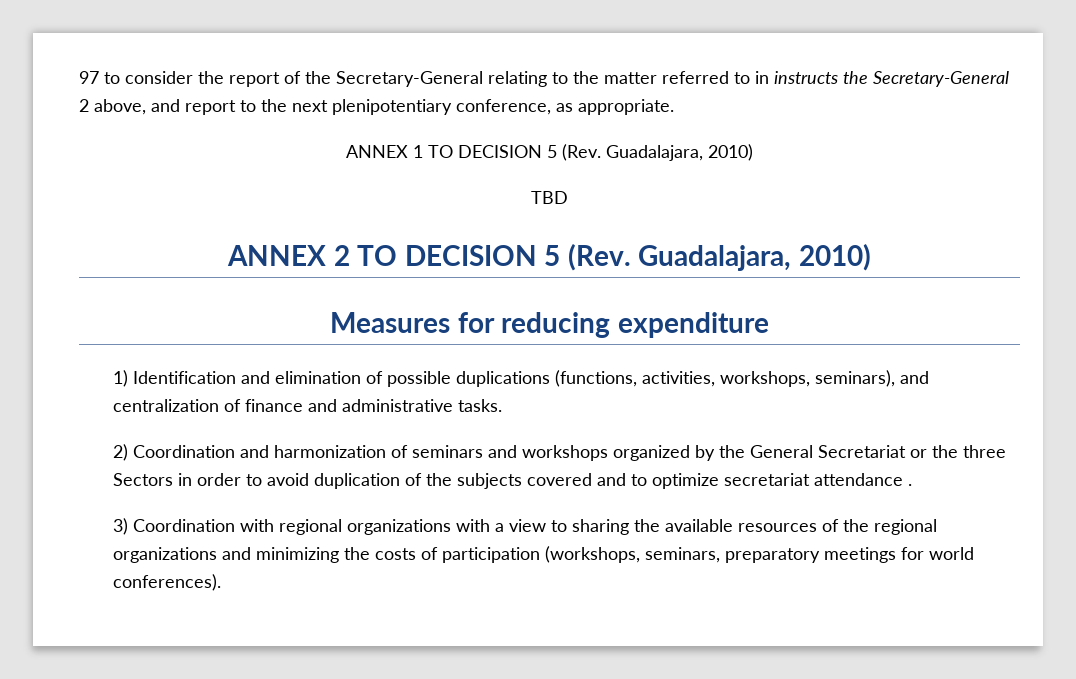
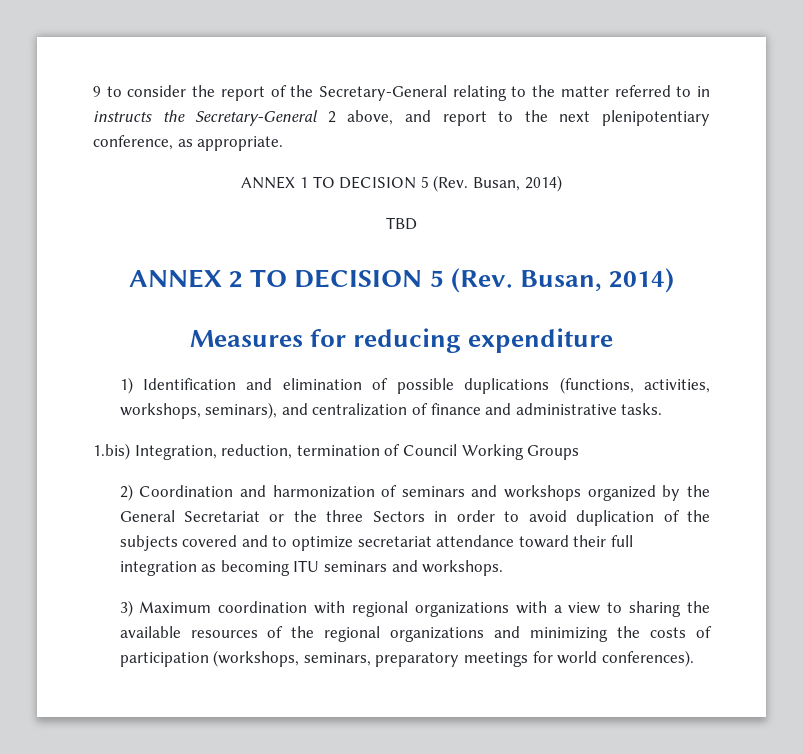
[79,71,99,84] 97 -> [93,86,101,97] 9
[606,144,753,161] Guadalajara, 2010) -> [472,175,562,192] Busan, 2014)
[638,244,871,271] Guadalajara, 2010) -> [519,268,675,293] Busan, 2014)
(502, 405) none -> [93,443,580,460] // 1.bis) Integration, reduction, termination of Council Working Groups
[907,484,912,486] . -> [518,535,633,548] [119,560,504,576] toward their full integration as becoming ITU seminars and workshops.
[132,519,235,532] Coordination -> [139,601,308,613] Maximum coordination

